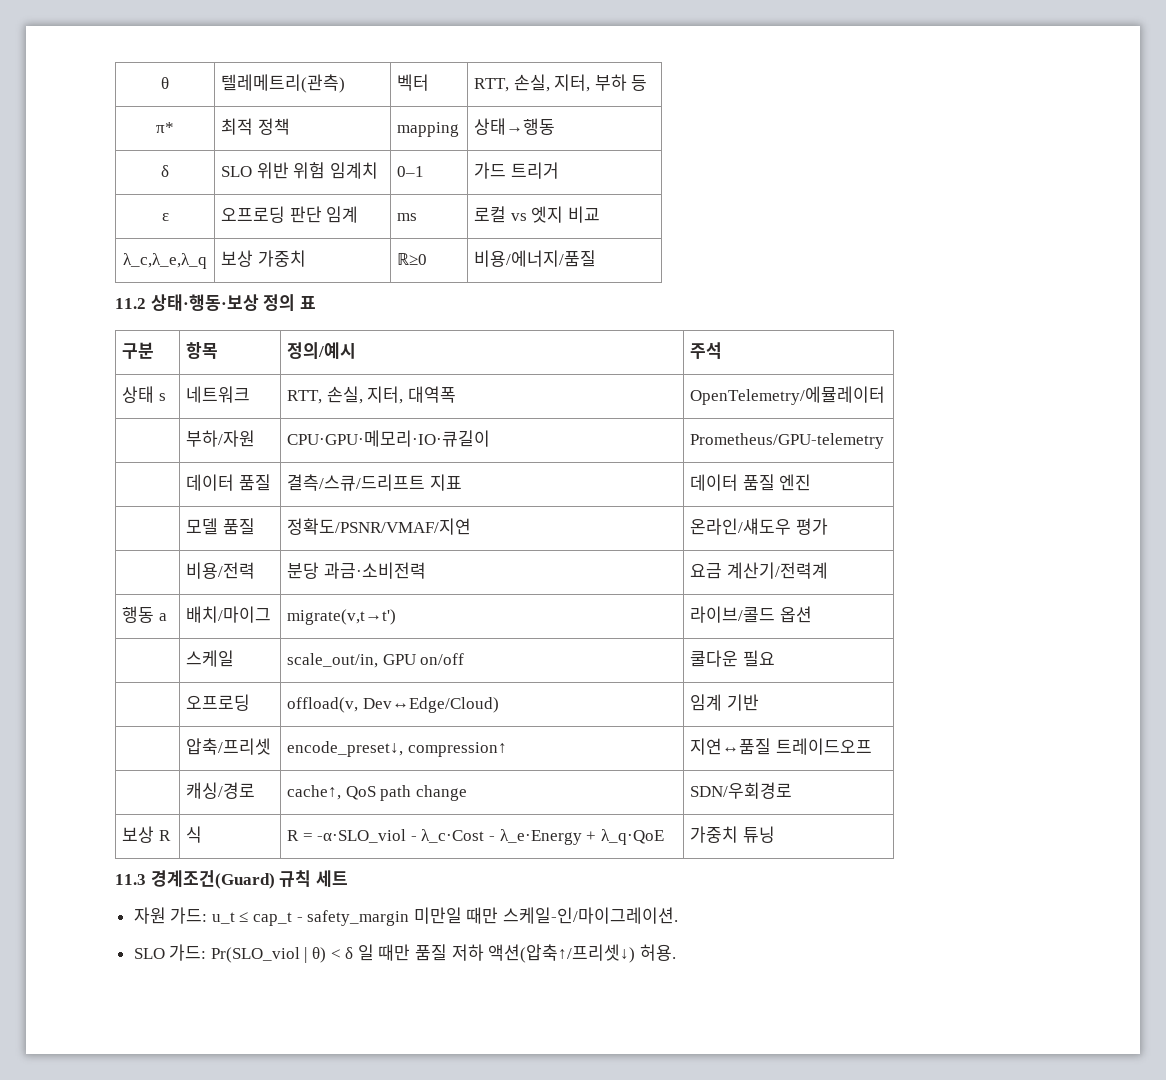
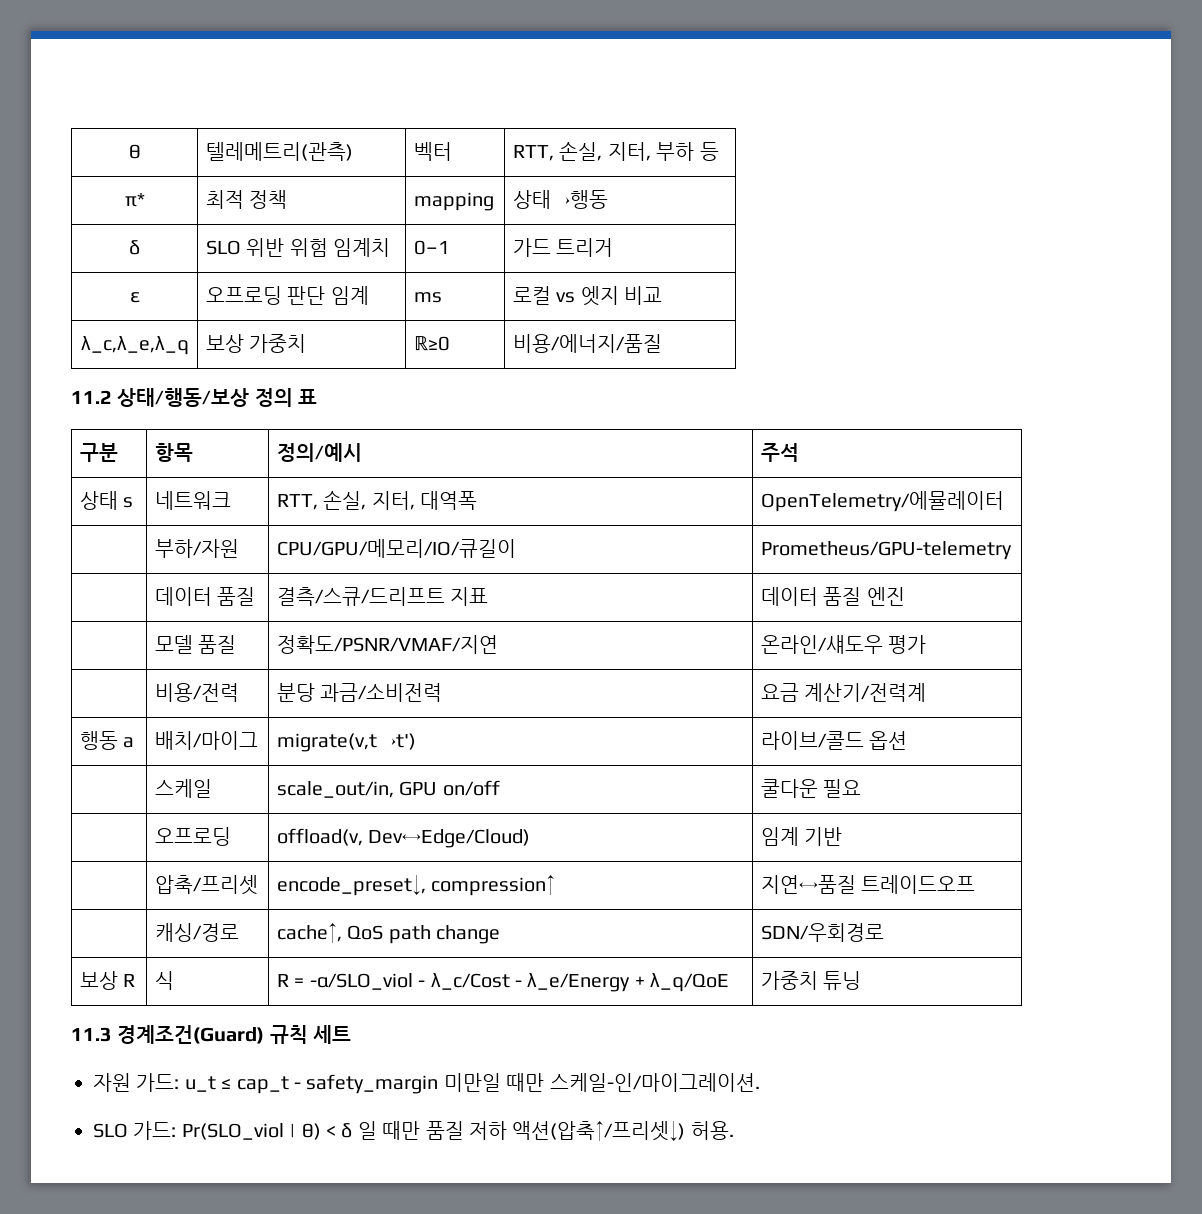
[150,294,259,311] 상태·행동·보상 -> [117,388,250,407] 상태/행동/보상
[287,430,491,447] CPU·GPU·메모리·IO·큐길이 -> [276,539,516,558] CPU/GPU/메모리/IO/큐길이
[323,562,426,579] 과금·소비전력 -> [320,683,443,702] 과금/소비전력
[317,829,664,845] -α·SLO_viol - λ_c·Cost - λ_e·Energy + λ_q·QoE -> [309,973,730,992] -α/SLO_viol - λ_c/Cost - λ_e/Energy + λ_q/QoE

